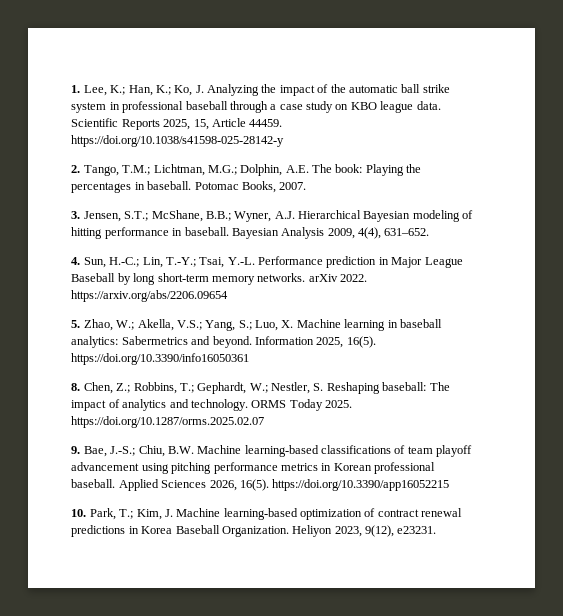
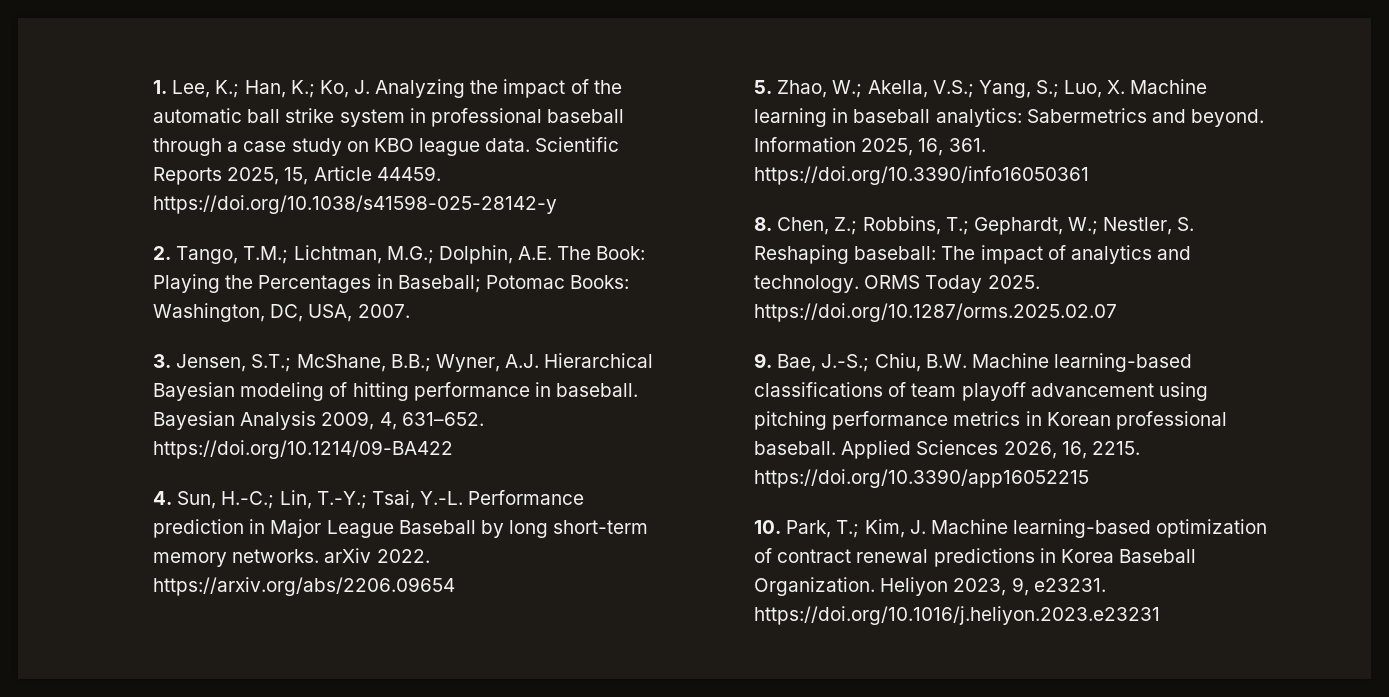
[335,164,363,173] book: -> [596,246,646,260] Book:
[71,181,276,193] percentages in baseball. Potomac Books, -> [258,274,629,293] [153,303,353,322] Percentages in Baseball; Potomac Books: Washington, DC, USA,
[358,227,382,239] 4(4), -> [379,412,397,430] 4,
(430, 232) none -> [153,440,454,459] https://doi.org/10.1214/09-BA422
[346,336,376,348] 16(5). -> [918,138,986,156] 16, 361.
[239,479,269,491] 16(5). -> [1061,441,1140,459] 16, 2215.
[365,525,437,537] 9(12), e23231. -> [1011,577,1106,596] [754,606,1161,625] 9, e23231. https://doi.org/10.1016/j.heliyon.2023.e23231

